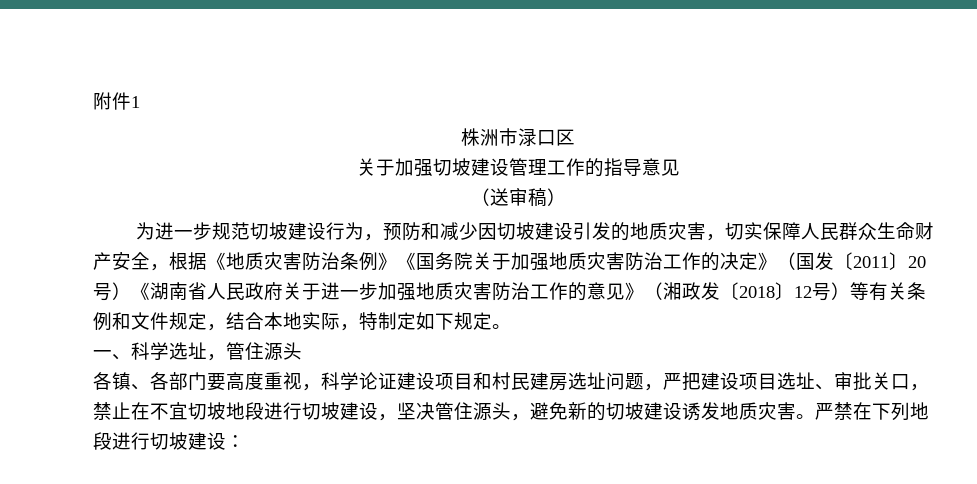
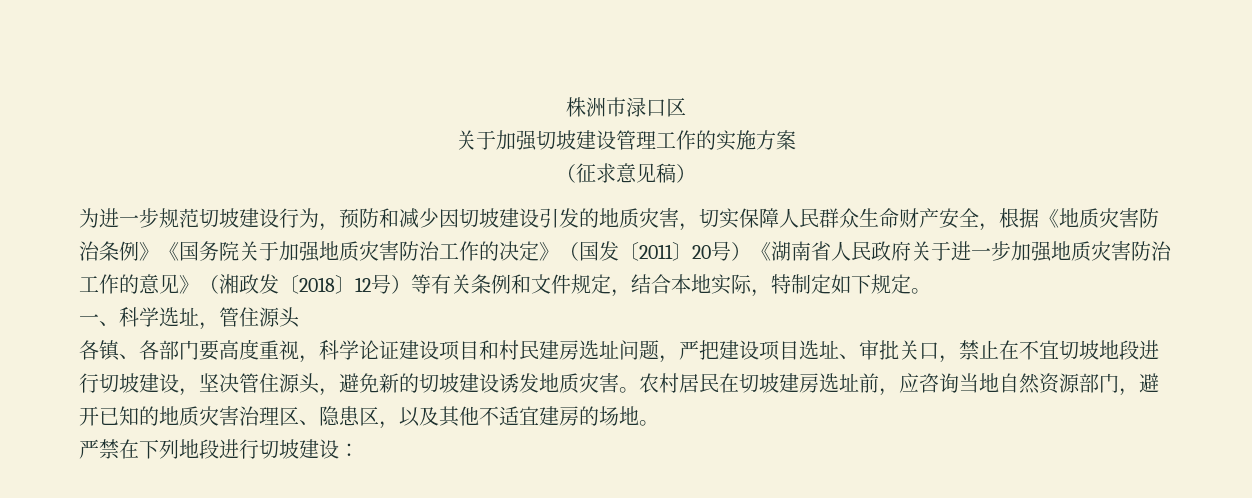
[93,92,140,110] 附件1 // -> (566, 107) none
[603,158,680,177] [470,188,528,206] 指导意见 // （送审 -> [716,130,796,151] [556,163,656,183] 实施方案 // （征求意见
(815, 416) none -> [639,373,1159,396] [79,406,659,429] 农村居民在切坡建房选址前，应咨询当地自然资源部门，避开已知的地质灾害治理区、隐患区，以及其他不适宜建房的场地。 //

